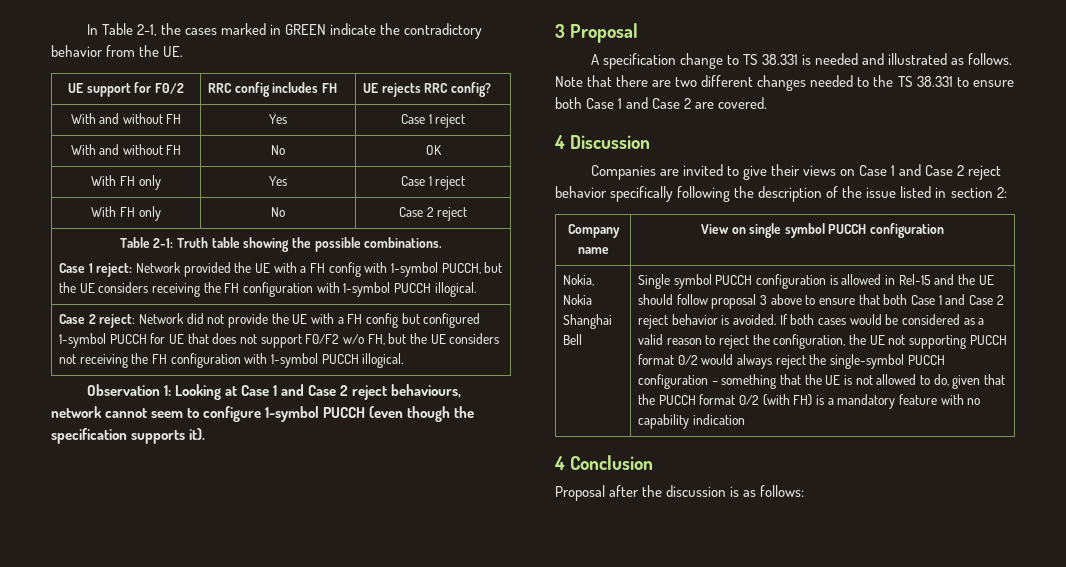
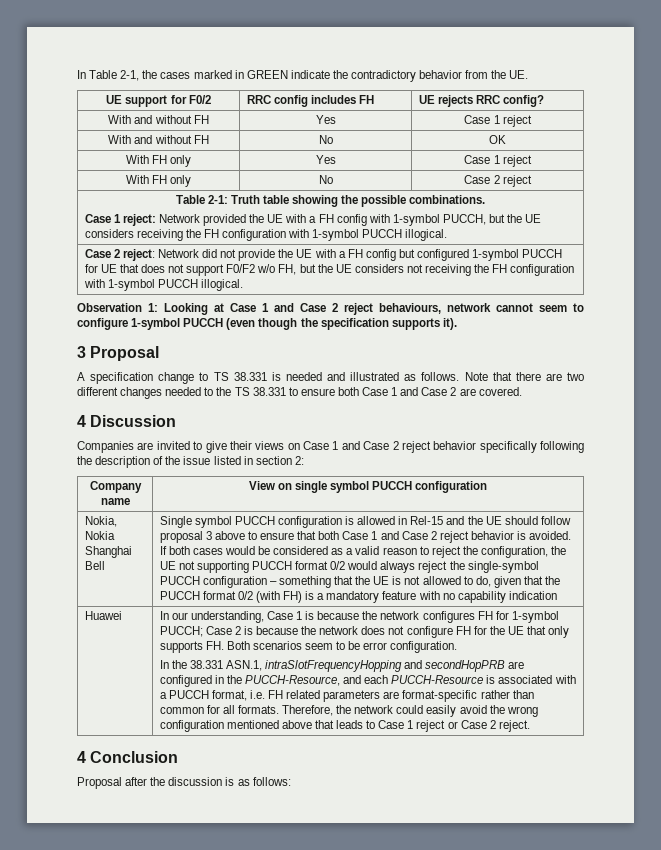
(745, 419) none -> [84,611,122,620] [159,611,559,623] [159,626,570,638] [159,641,458,653] [159,660,525,672] [159,675,576,687] [159,690,534,702] [159,705,538,717] [159,720,530,732] // Huawei | In our understanding, Case 1 is because the network configures FH for 1-symbol PUCCH; Case 2 is because the network does not configure FH for the UE that only supports FH. Both scenarios seem to be error configuration. // In the 38.331 ASN.1, intraSlotFrequencyHopping and secondHopPRB are configured in the PUCCH-Resource, and each PUCCH-Resource is associated with a PUCCH format, i.e. FH related parameters are format-specific rather than common for all formats. Therefore, the network could easily avoid the wrong configuration mentioned above that leads to Case 1 reject or Case 2 reject.

